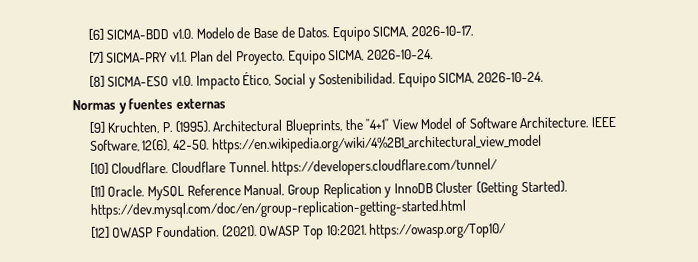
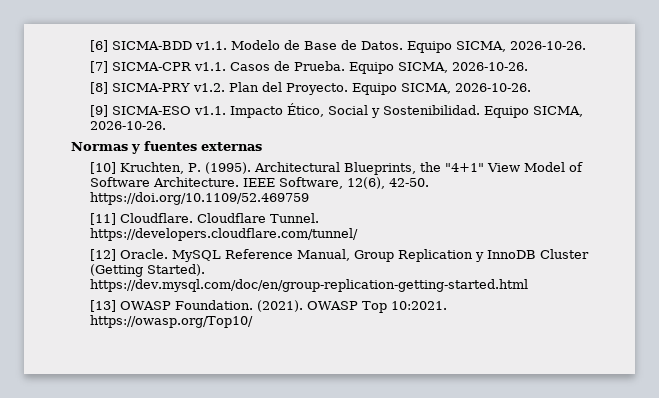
[171,28,193,40] v1.0. -> [194,41,227,50] v1.1.
[411,25,474,37] 2026-10-17. -> [509,41,586,50] 2026-10-26.
[106,51,187,63] SICMA-PRY v1.1. -> [111,61,528,74] [89,82,225,94] SICMA-CPR v1.1. Casos de Prueba. Equipo SICMA, 2026-10-26. // [8] SICMA-PRY v1.2.
[366,49,433,60] [88,75,193,88] 2026-10-24. // [8] SICMA-ESO v1.0. -> [454,83,531,92] [89,105,226,117] 2026-10-26. // [9] SICMA-ESO v1.1.
[477,71,544,83] 2026-10-24. -> [89,121,166,130] 2026-10-26.
[88,121,106,134] [9] -> [89,162,116,174] [10]
[211,134,542,154] [89,162,109,175] https://en.wikipedia.org/wiki/4%2B1_architectural_view_model // [10] -> [89,192,309,205] [89,213,116,225] https://doi.org/10.1109/52.469759 // [11]
[89,185,105,198] [11] -> [89,249,116,261] [12]
[90,226,110,239] [12] -> [89,300,116,312] [13]

